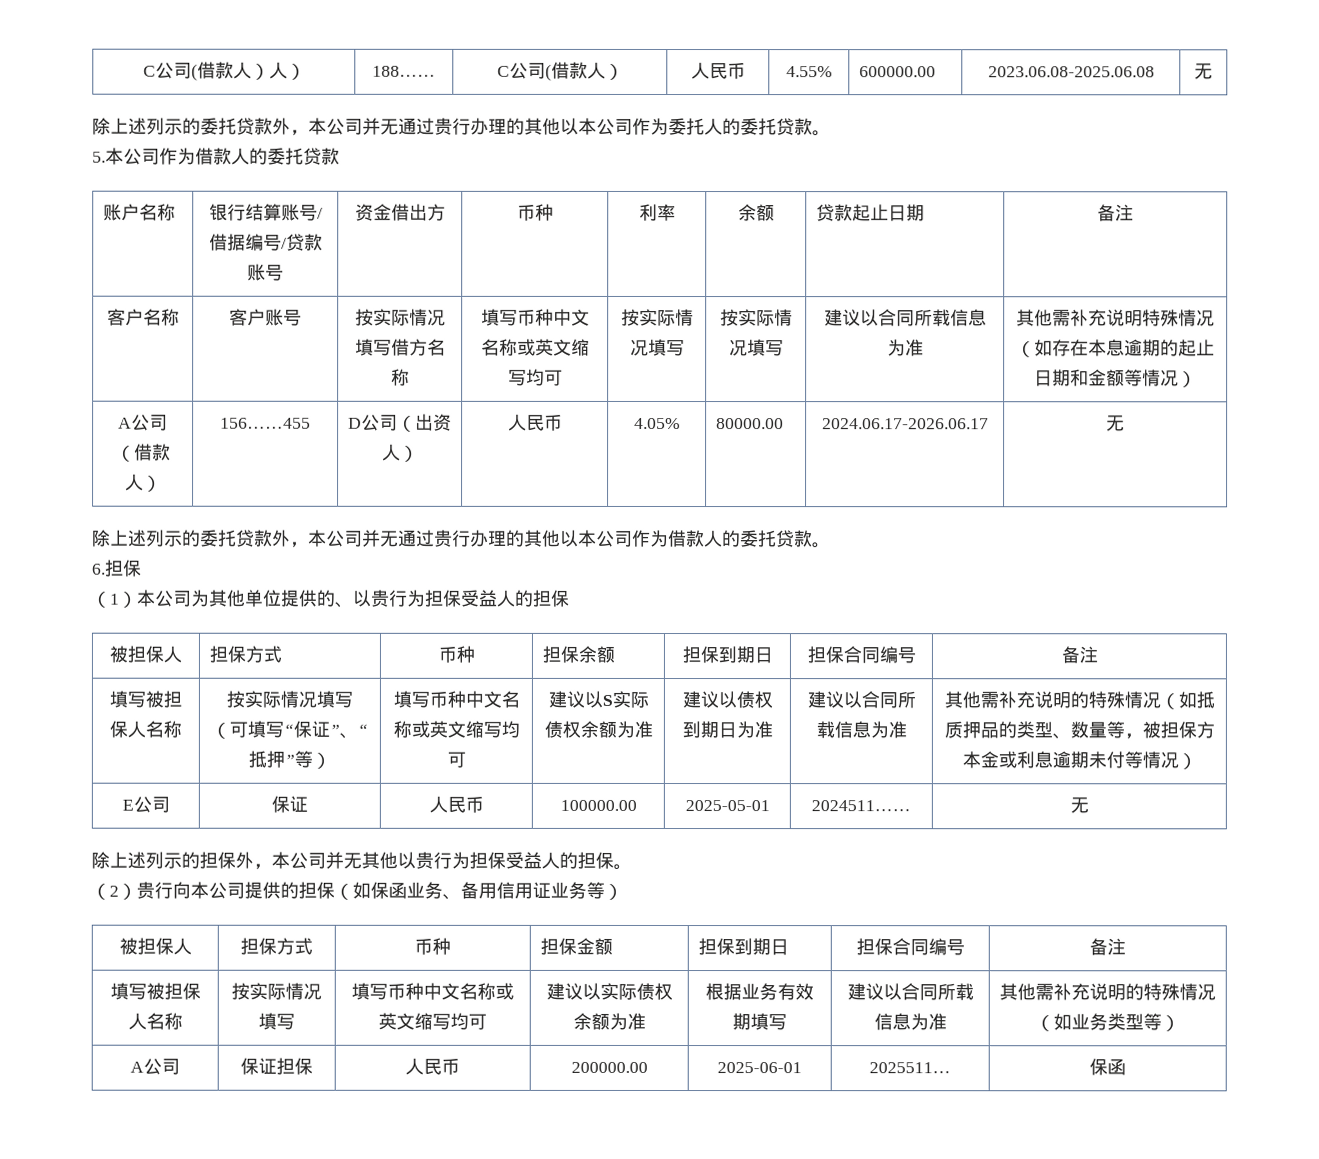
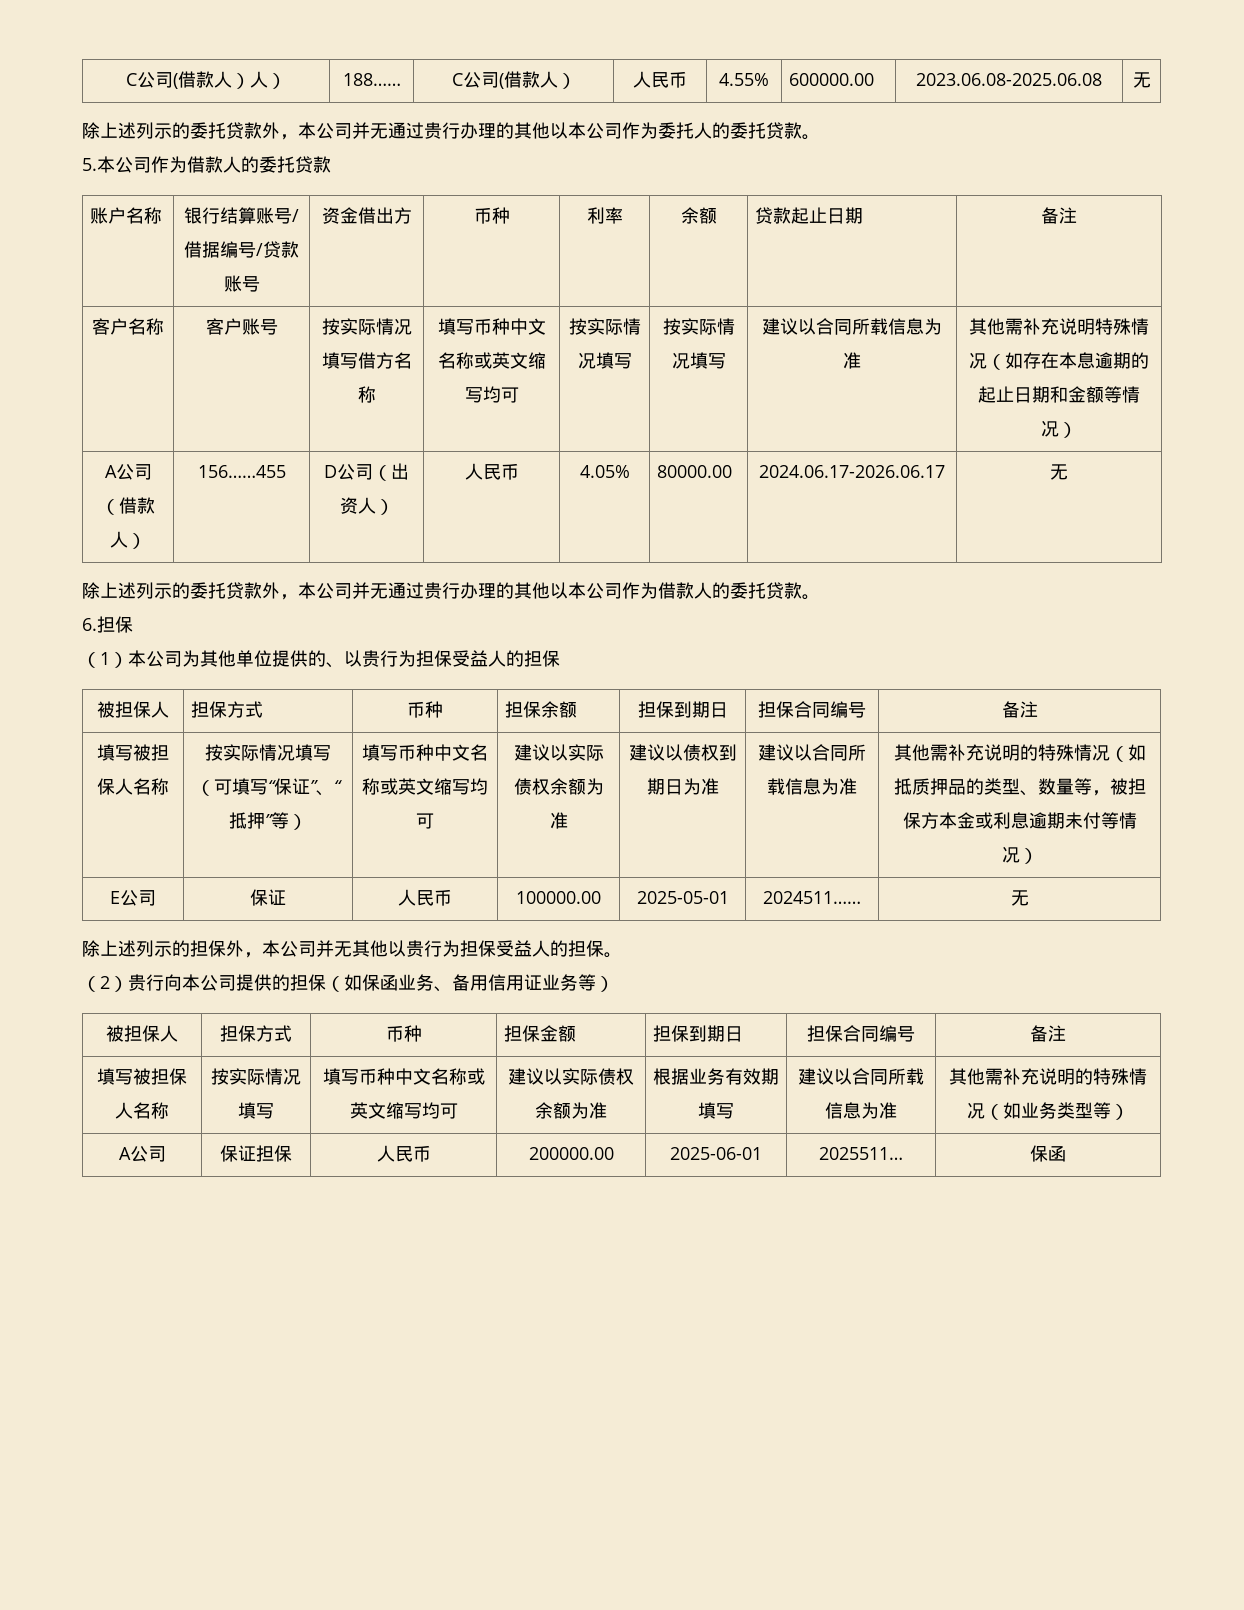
[601,694,613,706] S -> (568, 752) none

